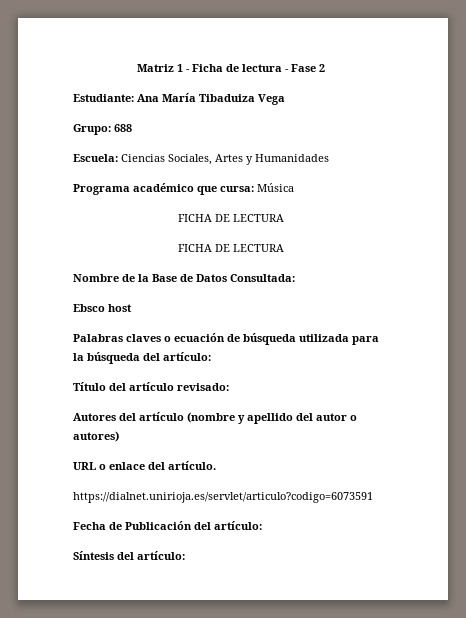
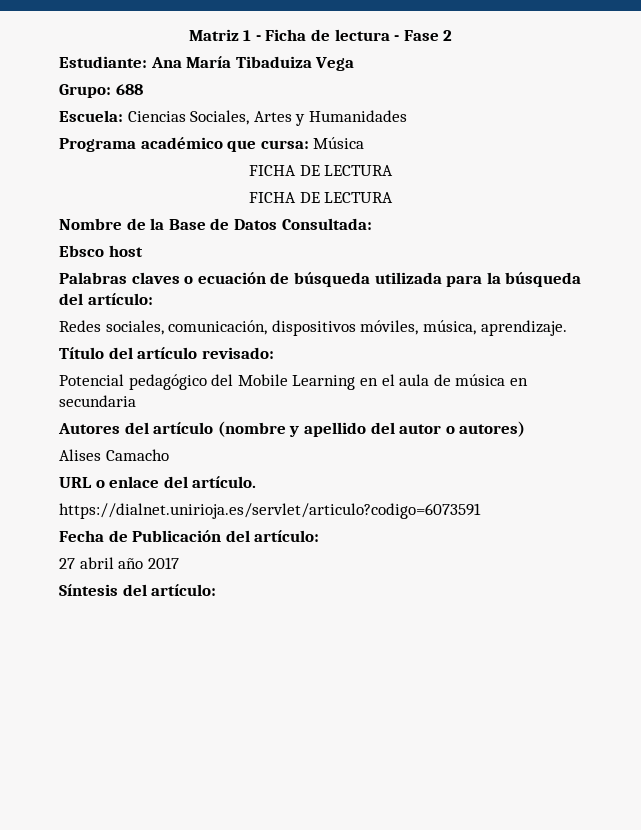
[73,382,229,391] Título del artículo revisado: -> [59,320,567,336] [59,347,274,359] [59,374,528,390] [59,395,136,407] Redes sociales, comunicación, dispositivos móviles, música, aprendizaje. // Título del artículo revisado: // Potencial pedagógico del Mobile Learning en el aula de música en secundaria
(119, 436) none -> [59,449,169,461] // Alises Camacho
(262, 525) none -> [59,557,179,569] // 27 abril año 2017

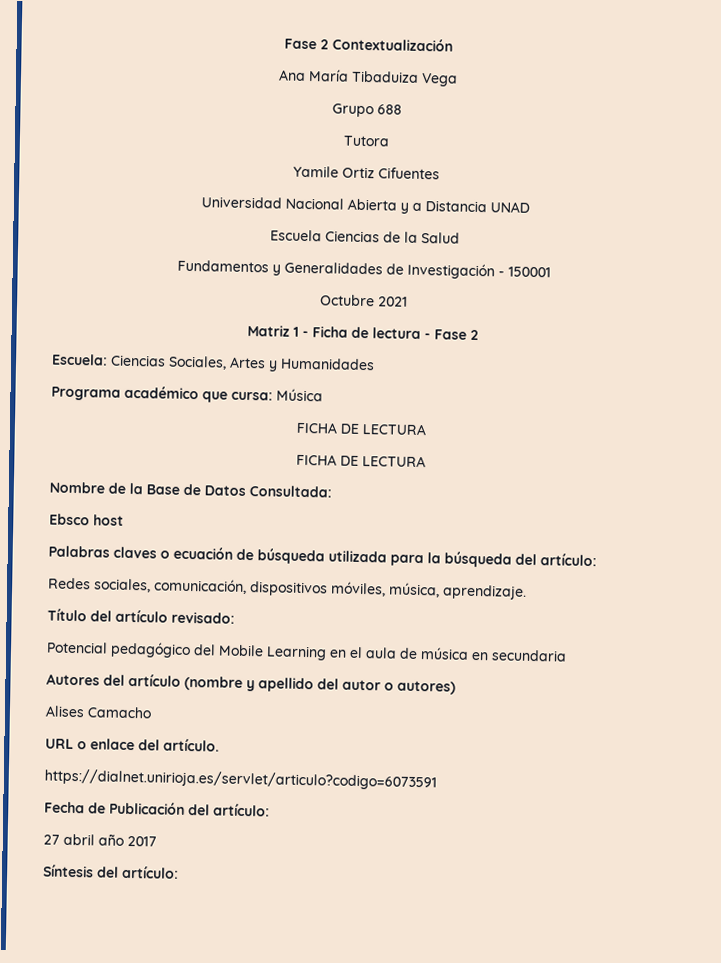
(188, 35) none -> [283,37,453,52] [277,69,458,87] [332,103,402,118] [343,135,390,147] [292,165,440,180] [200,196,530,214] [270,229,460,244] [177,259,551,280] [320,294,408,307] Fase 2 Contextualización // Ana María Tibaduiza Vega // Grupo 688 // Tutora // Yamile Ortiz Cifuentes // Universidad Nacional Abierta y a Distancia UNAD // Escuela Ciencias de la Salud // Fundamentos y Generalidades de Investigación - 150001 // Octubre 2021 //
[59,56,355,71] [59,84,143,98] // Estudiante: Ana María Tibaduiza Vega // Grupo: 688 -> (479, 335) none

